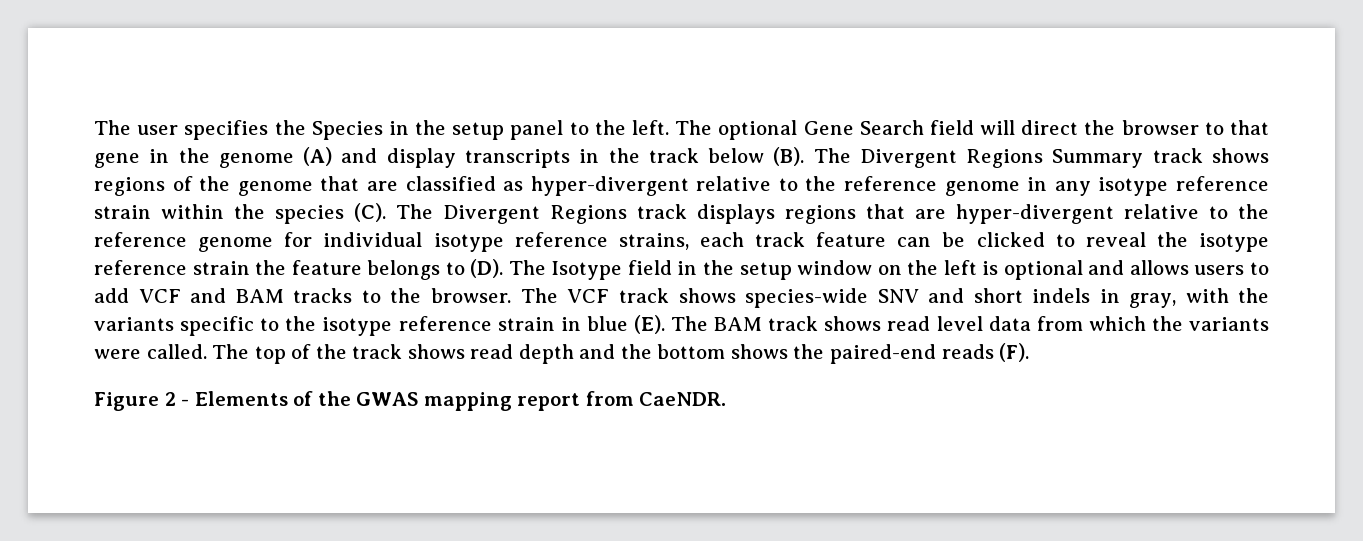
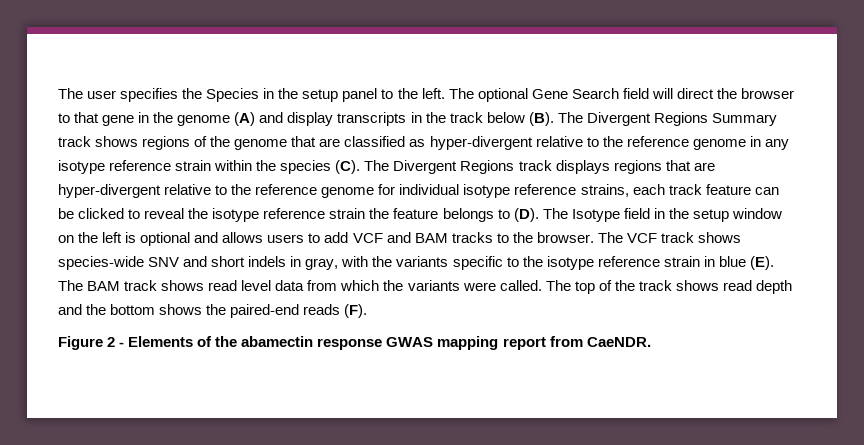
(351, 398) none -> [241,336,383,350] abamectin response

